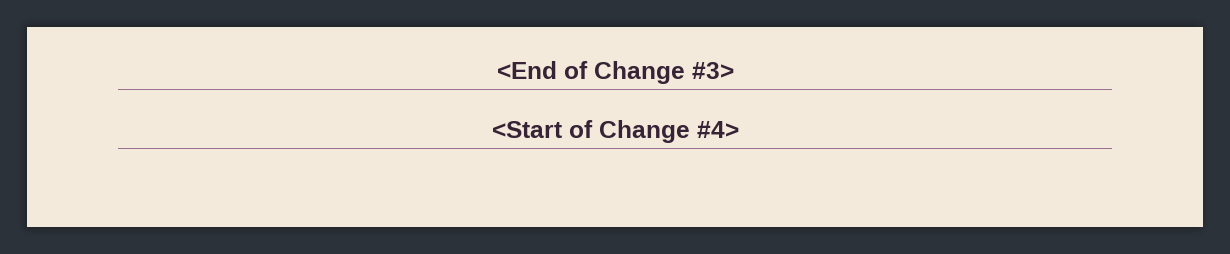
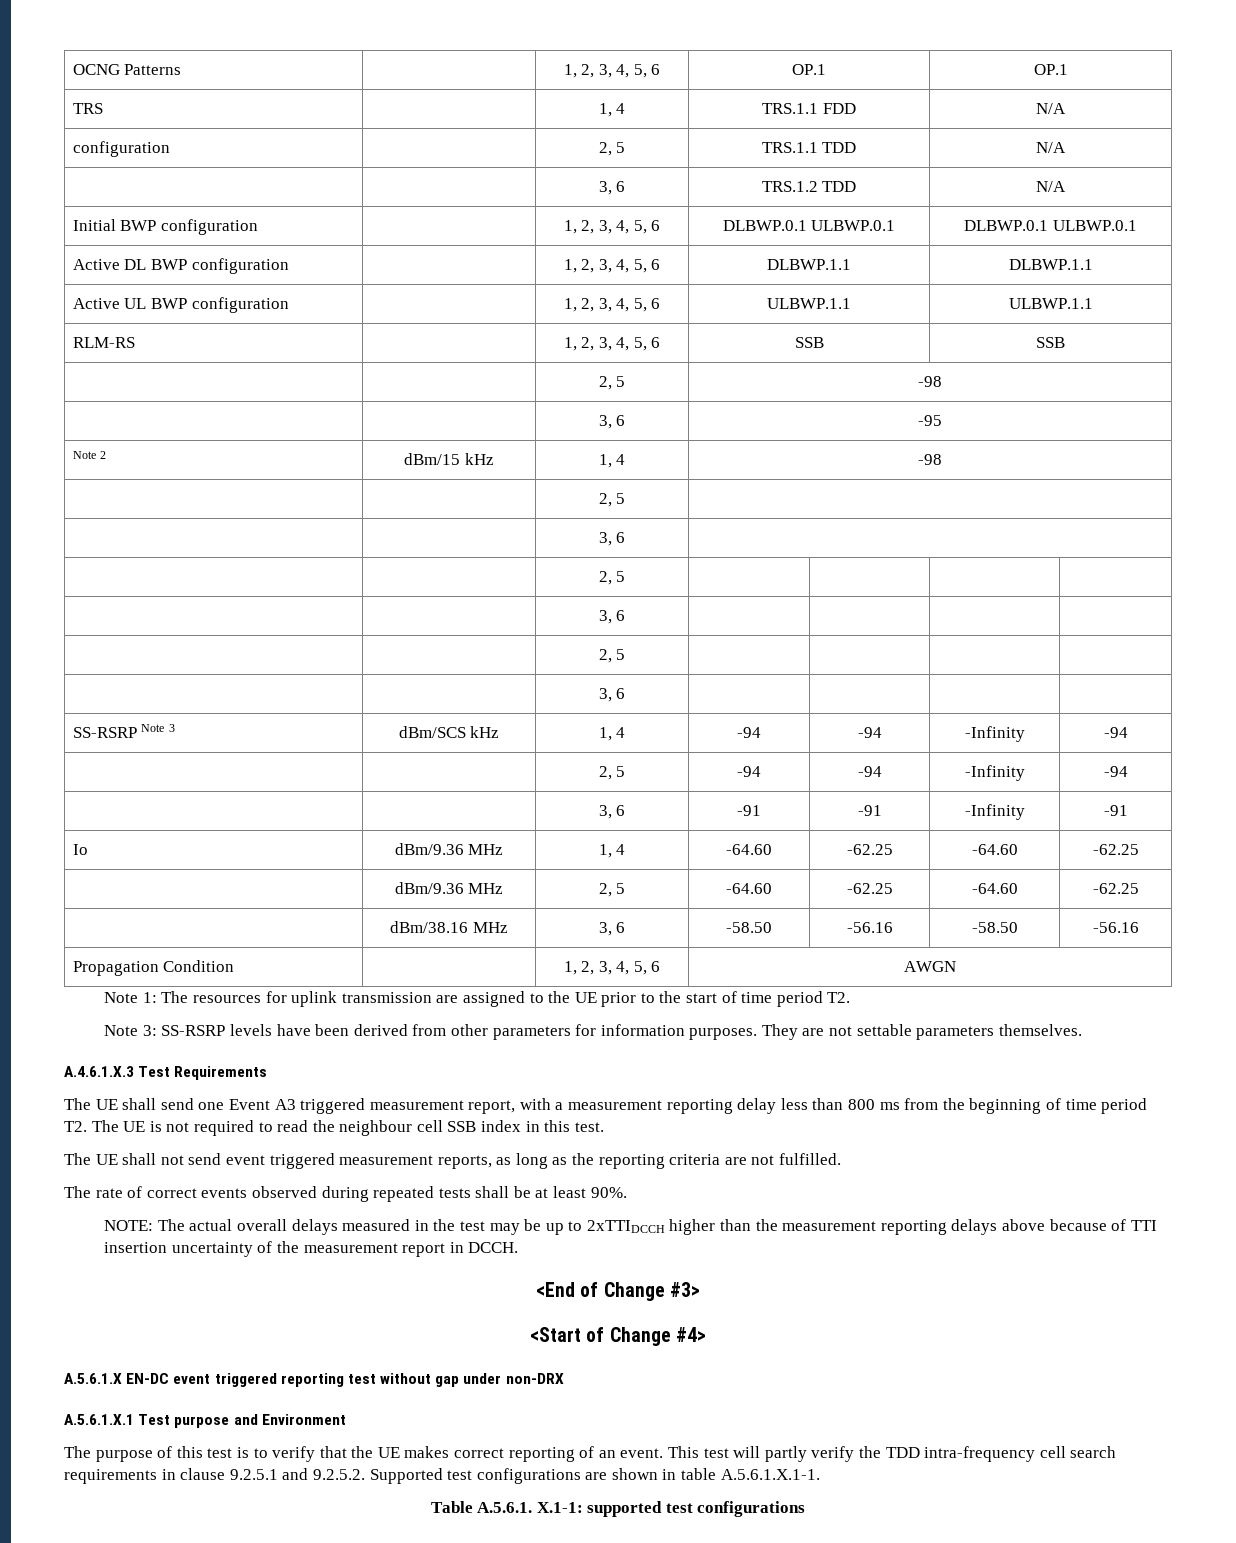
(496, 70) none -> [72,64,182,75] [563,64,661,78] [792,64,826,75] [1033,64,1068,75] [72,103,103,114] [598,103,626,117] [762,103,856,114] [1036,103,1066,114] [72,141,170,157] [598,142,626,156] [761,142,857,153] [1036,142,1066,153] [598,181,626,195] [761,181,857,192] [1036,181,1066,192] [72,219,258,235] [563,220,661,234] [722,220,896,231] [964,220,1137,231] [72,258,289,274] [563,259,661,273] [767,259,851,270] [1008,259,1093,270] [72,297,289,313] [563,298,661,312] [767,298,851,309] [1008,298,1093,309] [72,337,135,348] [563,337,661,351] [794,337,824,348] [1036,337,1065,348] [598,376,626,390] [918,376,942,387] [598,415,626,429] [918,415,942,426] [72,451,107,459] [404,453,494,465] [598,454,626,468] [918,454,942,465] [598,493,626,507] [598,532,626,546] [598,571,626,585] [598,610,626,624] [598,649,626,663] [598,688,626,702] [72,724,175,738] [398,726,500,738] [598,727,626,741] [737,727,761,738] [857,727,882,738] [964,726,1025,742] [1103,727,1128,738] [598,766,626,780] [737,766,761,777] [857,766,882,777] [964,765,1025,781] [1103,766,1128,777] [598,805,626,819] [737,805,761,816] [857,805,882,816] [964,804,1025,820] [1103,805,1128,816] [72,844,88,855] [394,843,504,855] [598,844,626,858] [726,844,772,855] [846,844,893,855] [971,844,1018,855] [1092,844,1139,855] [394,882,504,894] [598,883,626,897] [726,883,772,894] [846,883,893,894] [971,883,1018,894] [1092,883,1139,894] [390,921,508,933] [598,922,626,936] [726,922,772,933] [846,922,893,933] [971,922,1018,933] [1092,922,1139,933] [72,960,235,976] [563,961,661,975] [904,961,956,972] [104,991,851,1007] [104,1024,1082,1040] [64,1066,268,1080] [64,1098,1148,1114] [64,1120,604,1136] [64,1153,842,1169] [64,1186,627,1202] [104,1219,1157,1235] [104,1241,519,1257] OCNG Patterns | | 1, 2, 3, 4, 5, 6 | OP.1 | OP.1 // TRS | | 1, 4 | TRS.1.1 FDD | N/A // configuration | | 2, 5 | TRS.1.1 TDD | N/A // | | 3, 6 | TRS.1.2 TDD | N/A // Initial BWP configuration | | 1, 2, 3, 4, 5, 6 | DLBWP.0.1 ULBWP.0.1 | DLBWP.0.1 ULBWP.0.1 // Active DL BWP configuration | | 1, 2, 3, 4, 5, 6 | DLBWP.1.1 | DLBWP.1.1 // Active UL BWP configuration | | 1, 2, 3, 4, 5, 6 | ULBWP.1.1 | ULBWP.1.1 // RLM-RS | | 1, 2, 3, 4, 5, 6 | SSB | SSB // | | 2, 5 | -98 // | | 3, 6 | -95 // Note 2 | dBm/15 kHz | 1, 4 | -98 // | | 2, 5 | // | | 3, 6 | // | | 2, 5 | | | | // | | 3, 6 | | | | // | | 2, 5 | | | | // | | 3, 6 | | | | // SS-RSRP Note 3 | dBm/SCS kHz | 1, 4 | -94 | -94 | -Infinity | -94 // | | 2, 5 | -94 | -94 | -Infinity | -94 // | | 3, 6 | -91 | -91 | -Infinity | -91 // Io | dBm/9.36 MHz | 1, 4 | -64.60 | -62.25 | -64.60 | -62.25 // | dBm/9.36 MHz | 2, 5 | -64.60 | -62.25 | -64.60 | -62.25 // | dBm/38.16 MHz | 3, 6 | -58.50 | -56.16 | -58.50 | -56.16 // Propagation Condition | | 1, 2, 3, 4, 5, 6 | AWGN // Note 1: The resources for uplink transmission are assigned to the UE prior to the start of time period T2. // Note 3: SS-RSRP levels have been derived from other parameters for information purposes. They are not settable parameters themselves. // A.4.6.1.X.3 Test Requirements // The UE shall send one Event A3 triggered measurement report, with a measurement reporting delay less than 800 ms from the beginning of time period T2. The UE is not required to read the neighbour cell SSB index in this test. // The UE shall not send event triggered measurement reports, as long as the reporting criteria are not fulfilled. // The rate of correct events observed during repeated tests shall be at least 90%. // NOTE: The actual overall delays measured in the test may be up to 2xTTIDCCH higher than the measurement reporting delays above because of TTI insertion uncertainty of the measurement report in DCCH. //
(739, 129) none -> [64,1373,564,1387] [64,1414,346,1428] [64,1446,1117,1462] [64,1468,820,1484] [430,1501,806,1517] // A.5.6.1.X EN-DC event triggered reporting test without gap under non-DRX // A.5.6.1.X.1 Test purpose and Environment // The purpose of this test is to verify that the UE makes correct reporting of an event. This test will partly verify the TDD intra-frequency cell search requirements in clause 9.2.5.1 and 9.2.5.2. Supported test configurations are shown in table A.5.6.1.X.1-1. // Table A.5.6.1. X.1-1: supported test configurations

